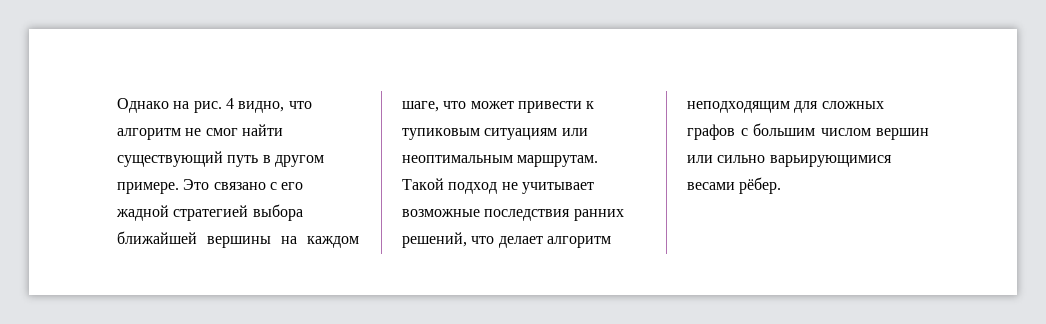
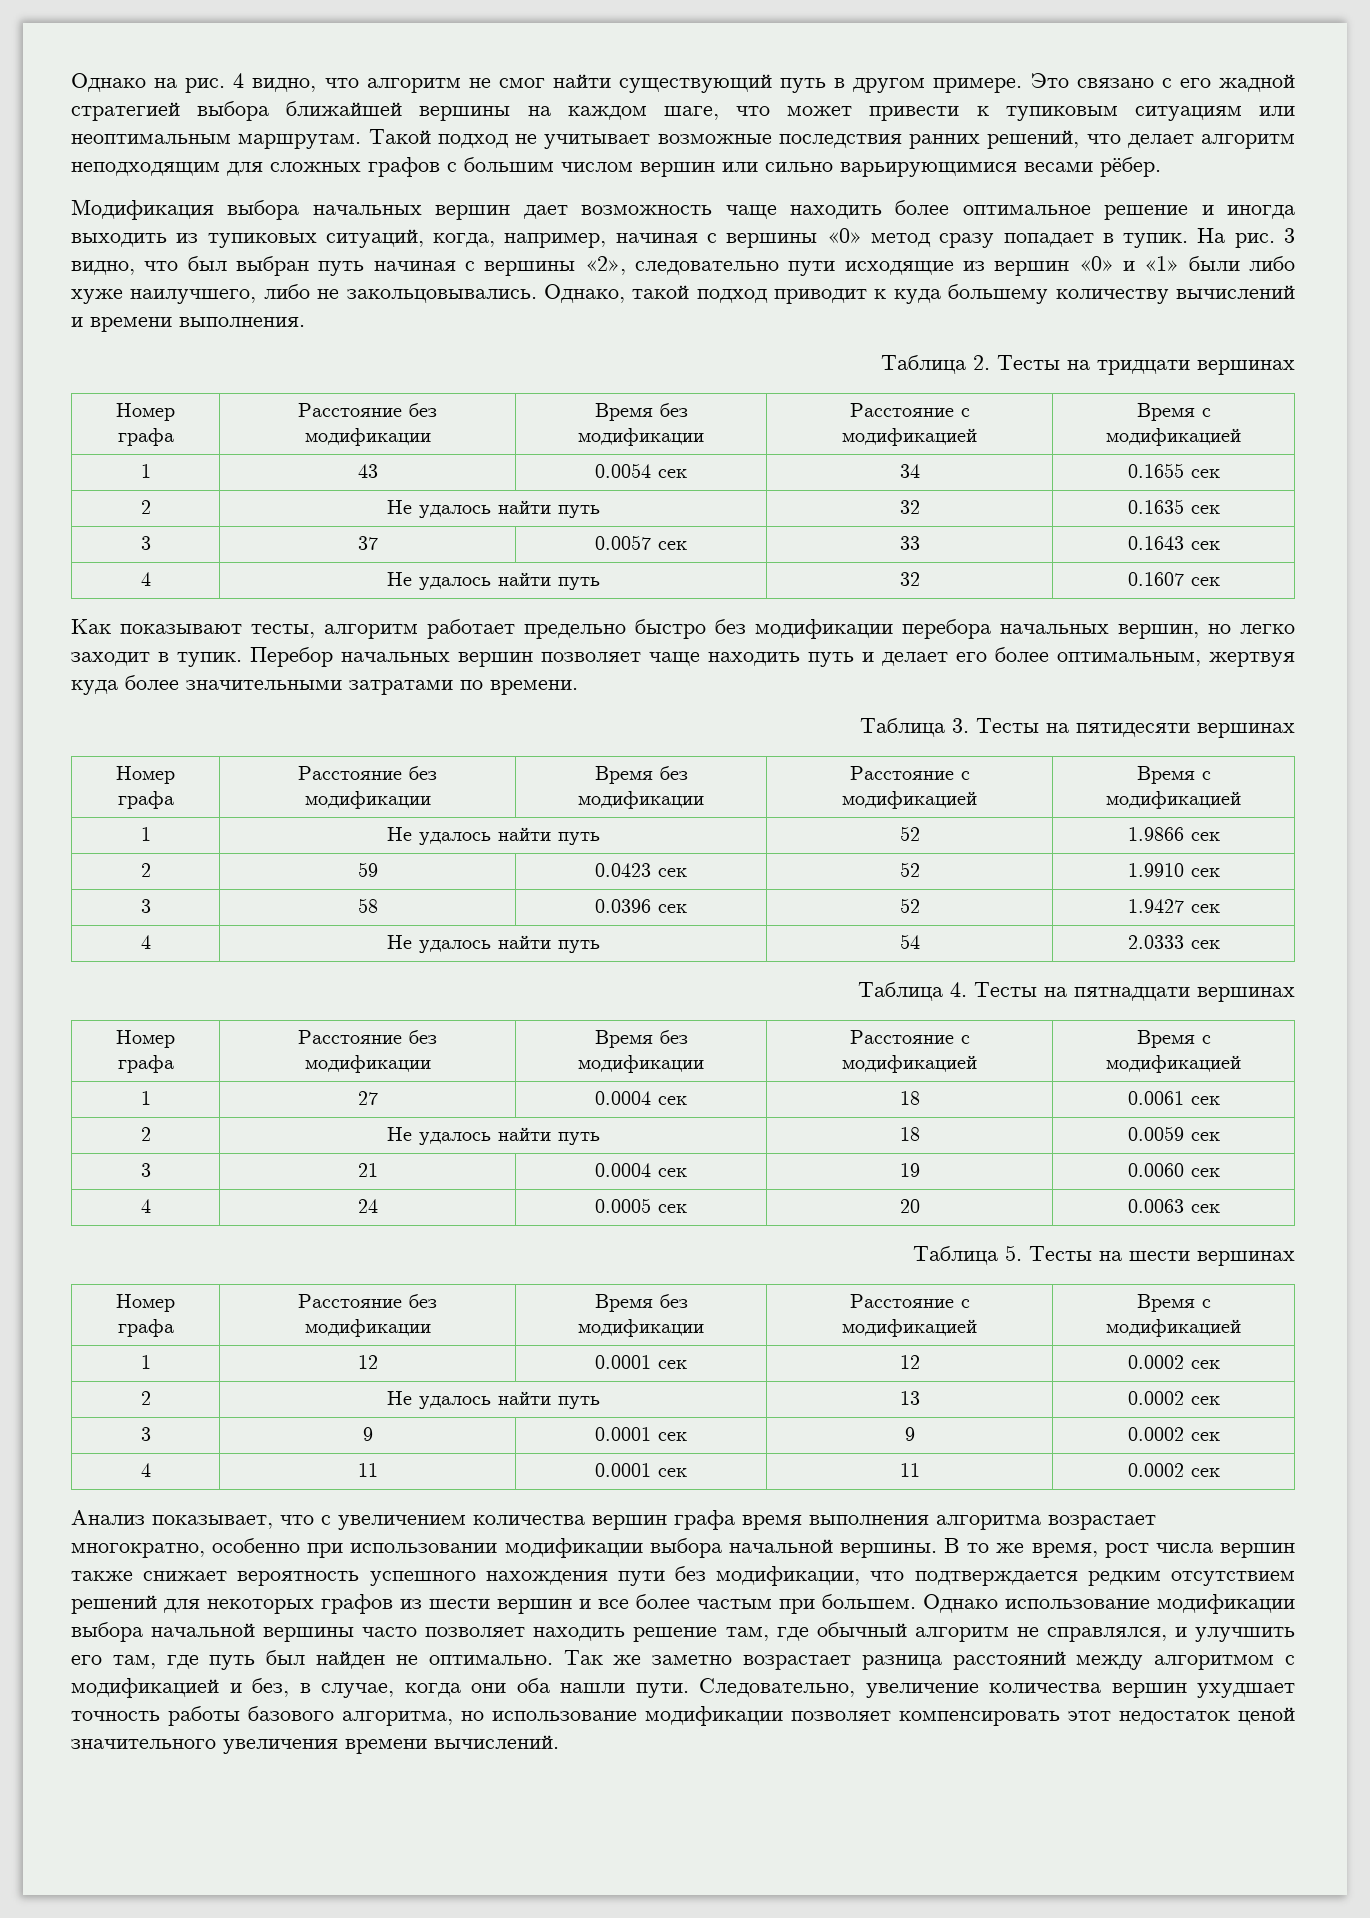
(782, 185) none -> [71,199,1295,220] [71,228,1295,248] [71,256,1295,276] [71,284,1295,304] [71,317,305,332] [881,355,1295,375] [116,403,175,421] [117,428,174,446] [298,403,437,417] [304,428,431,446] [594,403,688,421] [578,428,704,446] [849,403,970,417] [842,428,977,446] [1136,403,1211,421] [1106,428,1241,446] [140,464,151,478] [357,464,378,478] [595,463,687,478] [899,464,920,478] [1127,463,1220,478] [140,500,151,514] [386,500,600,518] [899,500,920,514] [1127,499,1220,514] [140,536,151,550] [357,536,378,550] [595,535,687,550] [899,536,920,550] [1127,536,1220,550] [140,572,151,586] [386,572,600,590] [899,572,920,586] [1127,572,1220,586] [71,619,1295,639] [71,647,1295,667] [71,675,578,695] [860,718,1295,738] [116,766,175,784] [117,791,174,809] [298,766,437,780] [304,791,431,809] [594,766,688,784] [578,791,704,809] [849,766,970,780] [842,791,977,809] [1136,766,1211,784] [1106,791,1241,809] [140,827,151,841] [386,827,600,845] [899,826,920,841] [1127,827,1220,841] [140,863,151,877] [357,862,378,877] [595,863,687,877] [899,862,920,877] [1127,863,1220,877] [140,899,151,913] [357,898,378,913] [595,899,687,913] [899,898,920,913] [1127,899,1220,913] [140,935,151,949] [386,935,600,953] [899,934,920,949] [1127,935,1220,949] [858,982,1295,1002] [116,1030,175,1048] [117,1055,174,1073] [298,1030,437,1044] [304,1055,431,1073] [594,1030,688,1048] [578,1055,704,1073] [849,1030,970,1044] [842,1055,977,1073] [1136,1030,1211,1048] [1106,1055,1241,1073] [140,1091,151,1105] [357,1091,378,1105] [595,1091,687,1105] [899,1091,920,1105] [1127,1091,1220,1105] [140,1127,151,1141] [386,1127,600,1145] [899,1127,920,1141] [1127,1126,1220,1141] [140,1163,151,1177] [357,1163,378,1177] [595,1163,687,1177] [899,1163,920,1177] [1127,1163,1220,1177] [140,1199,151,1213] [357,1199,378,1213] [595,1198,687,1213] [899,1199,920,1213] [1127,1199,1220,1213] [913,1245,1295,1266] [116,1294,175,1312] [117,1319,174,1337] [298,1294,437,1308] [304,1319,431,1337] [594,1294,688,1312] [578,1319,704,1337] [849,1294,970,1308] [842,1319,977,1337] [1136,1294,1211,1312] [1106,1319,1241,1337] [140,1355,151,1369] [357,1355,378,1369] [595,1355,687,1369] [899,1355,920,1369] [1127,1355,1220,1369] [140,1391,151,1405] [386,1391,600,1409] [899,1391,920,1405] [1127,1391,1220,1405] [140,1427,151,1441] [362,1427,373,1441] [595,1427,687,1441] [904,1427,915,1441] [1127,1427,1220,1441] [140,1463,151,1477] [357,1463,378,1477] [595,1463,687,1477] [899,1463,920,1477] [1127,1463,1220,1477] [71,1510,1156,1530] [71,1538,1295,1558] [71,1566,1295,1586] [71,1594,1295,1614] [71,1622,1295,1642] [71,1650,1295,1670] [71,1678,1295,1698] [71,1706,1295,1726] [71,1735,559,1754] // Модификация выбора начальных вершин дает возможность чаще находить более оптимальное решение и иногда выходить из тупиковых ситуаций, когда, например, начиная с вершины «0» метод сразу попадает в тупик. На рис. 3 видно, что был выбран путь начиная с вершины «2», следовательно пути исходящие из вершин «0» и «1» были либо хуже наилучшего, либо не закольцовывались. Однако, такой подход приводит к куда большему количеству вычислений и времени выполнения. // Таблица 2. Тесты на тридцати вершинах // Номер графа | Расстояние без модификации | Время без модификации | Расстояние с модификацией | Время с модификацией // 1 | 43 | 0.0054 сек | 34 | 0.1655 сек // 2 | Не удалось найти путь | 32 | 0.1635 сек // 3 | 37 | 0.0057 сек | 33 | 0.1643 сек // 4 | Не удалось найти путь | 32 | 0.1607 сек // Как показывают тесты, алгоритм работает предельно быстро без модификации перебора начальных вершин, но легко заходит в тупик. Перебор начальных вершин позволяет чаще находить путь и делает его более оптимальным, жертвуя куда более значительными затратами по времени. // Таблица 3. Тесты на пятидесяти вершинах // Номер графа | Расстояние без модификации | Время без модификации | Расстояние с модификацией | Время с модификацией // 1 | Не удалось найти путь | 52 | 1.9866 сек // 2 | 59 | 0.0423 сек | 52 | 1.9910 сек // 3 | 58 | 0.0396 сек | 52 | 1.9427 сек // 4 | Не удалось найти путь | 54 | 2.0333 сек // Таблица 4. Тесты на пятнадцати вершинах // Номер графа | Расстояние без модификации | Время без модификации | Расстояние с модификацией | Время с модификацией // 1 | 27 | 0.0004 сек | 18 | 0.0061 сек // 2 | Не удалось найти путь | 18 | 0.0059 сек // 3 | 21 | 0.0004 сек | 19 | 0.0060 сек // 4 | 24 | 0.0005 сек | 20 | 0.0063 сек // Таблица 5. Тесты на шести вершинах // Номер графа | Расстояние без модификации | Время без модификации | Расстояние с модификацией | Время с модификацией // 1 | 12 | 0.0001 сек | 12 | 0.0002 сек // 2 | Не удалось найти путь | 13 | 0.0002 сек // 3 | 9 | 0.0001 сек | 9 | 0.0002 сек // 4 | 11 | 0.0001 сек | 11 | 0.0002 сек // Анализ показывает, что с увеличением количества вершин графа время выполнения алгоритма возрастает многократно, особенно при использовании модификации выбора начальной вершины. В то же время, рост числа вершин также снижает вероятность успешного нахождения пути без модификации, что подтверждается редким отсутствием решений для некоторых графов из шести вершин и все более частым при большем. Однако использование модификации выбора начальной вершины часто позволяет находить решение там, где обычный алгоритм не справлялся, и улучшить его там, где путь был найден не оптимально. Так же заметно возрастает разница расстояний между алгоритмом с модификацией и без, в случае, когда они оба нашли пути. Следовательно, увеличение количества вершин ухудшает точность работы базового алгоритма, но использование модификации позволяет компенсировать этот недостаток ценой значительного увеличения времени вычислений.

